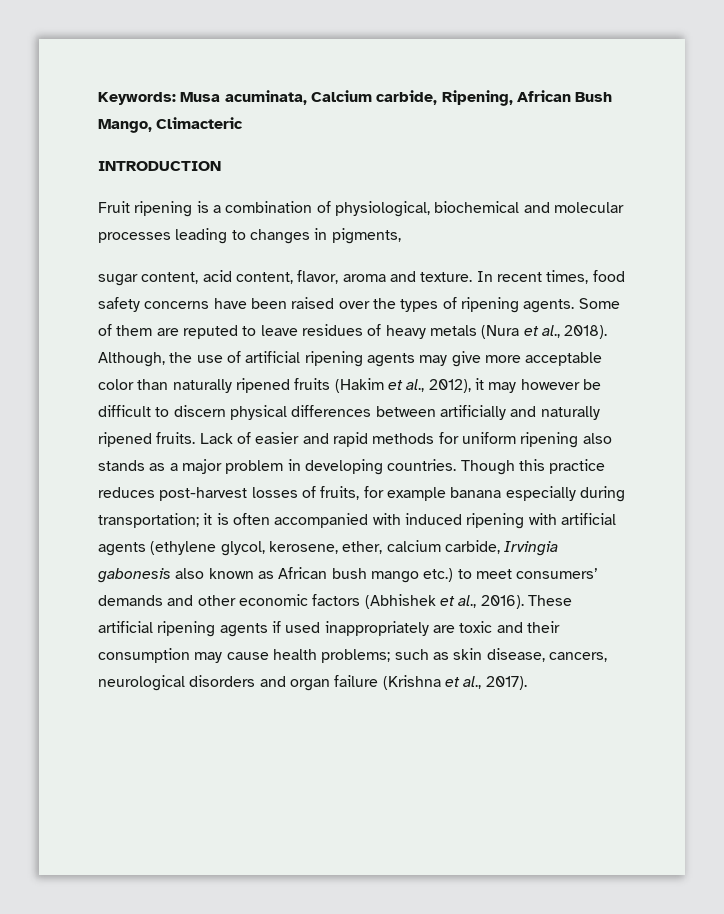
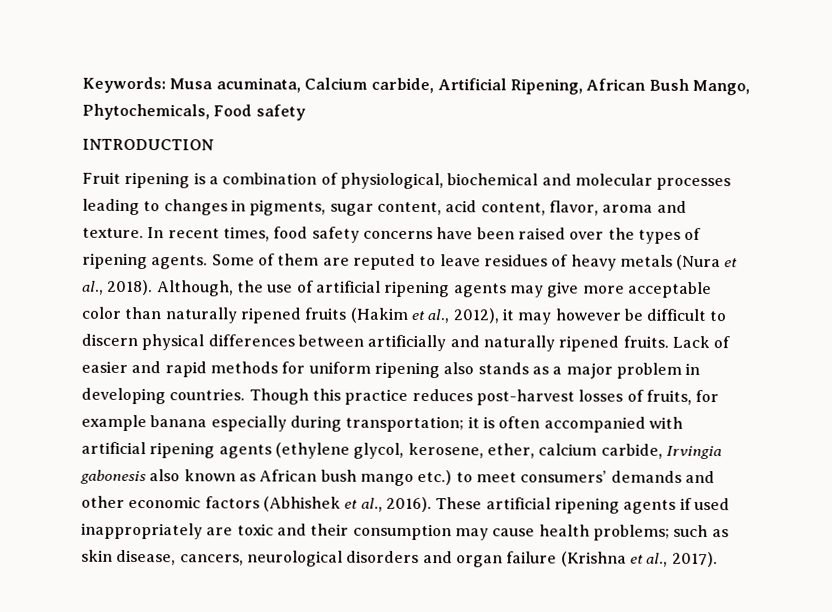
(438, 97) none -> [437,78,507,91] Artificial
[156,117,244,129] Climacteric -> [82,103,306,121] Phytochemicals, Food safety
(401, 236) // -> (327, 207) none
[404,513,616,529] induced ripening with artificial -> [81,441,216,459] artificial ripening

